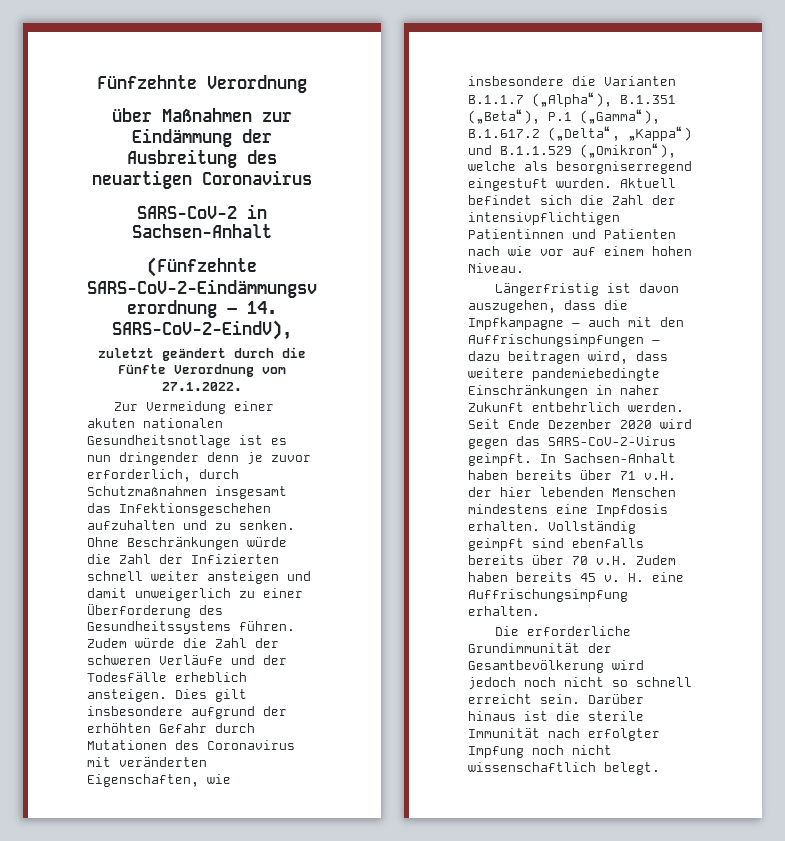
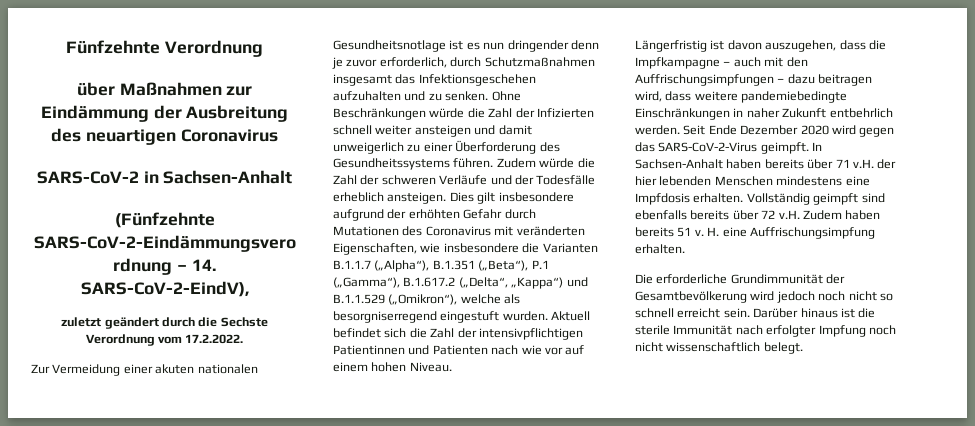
[118,364,166,374] Fünfte -> [220,317,268,327] Sechste
[162,382,242,391] 27.1.2022. -> [185,334,244,344] 17.2.2022.
[572,556,588,565] 70 -> [761,210,776,219] 72
[580,573,596,582] 45 -> [677,227,692,237] 51

